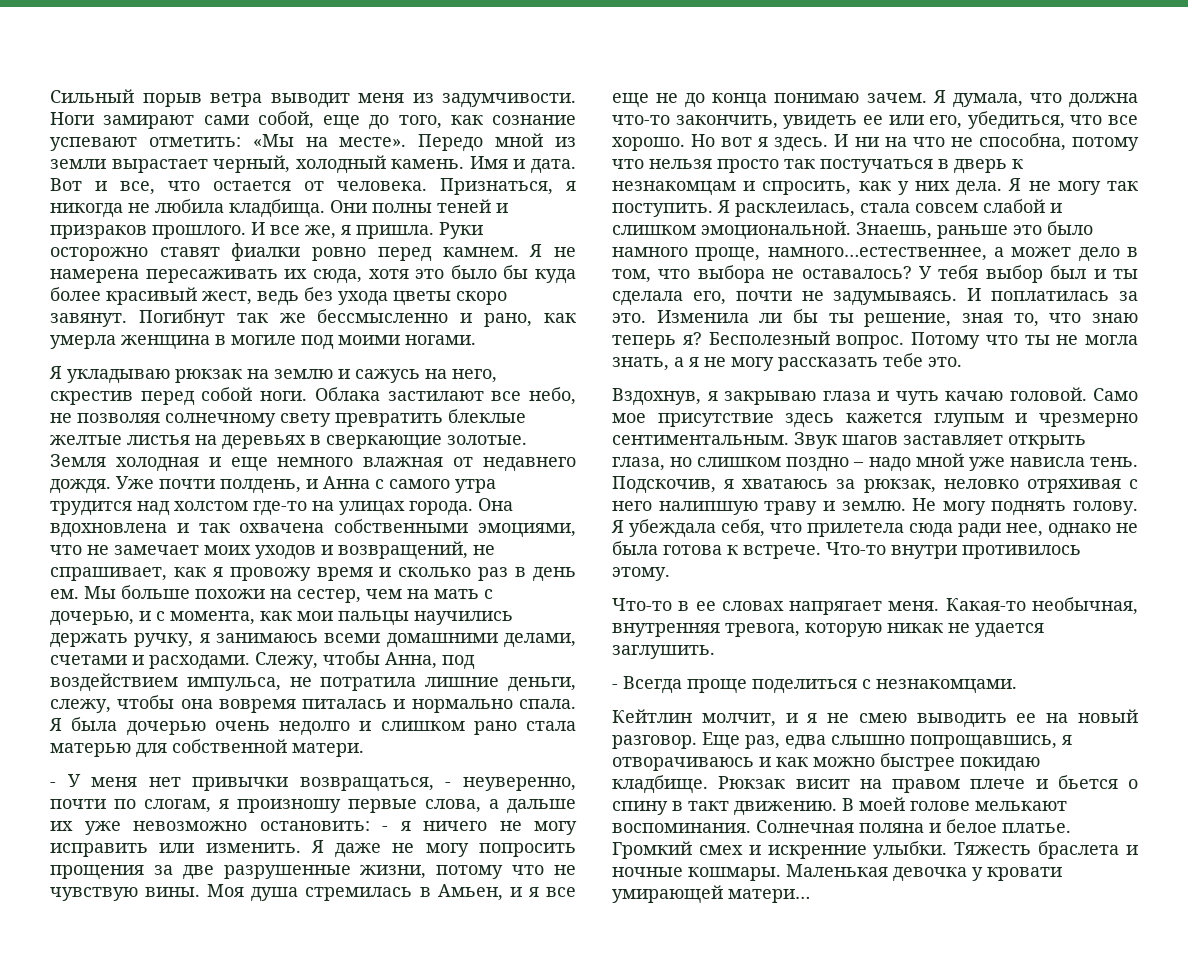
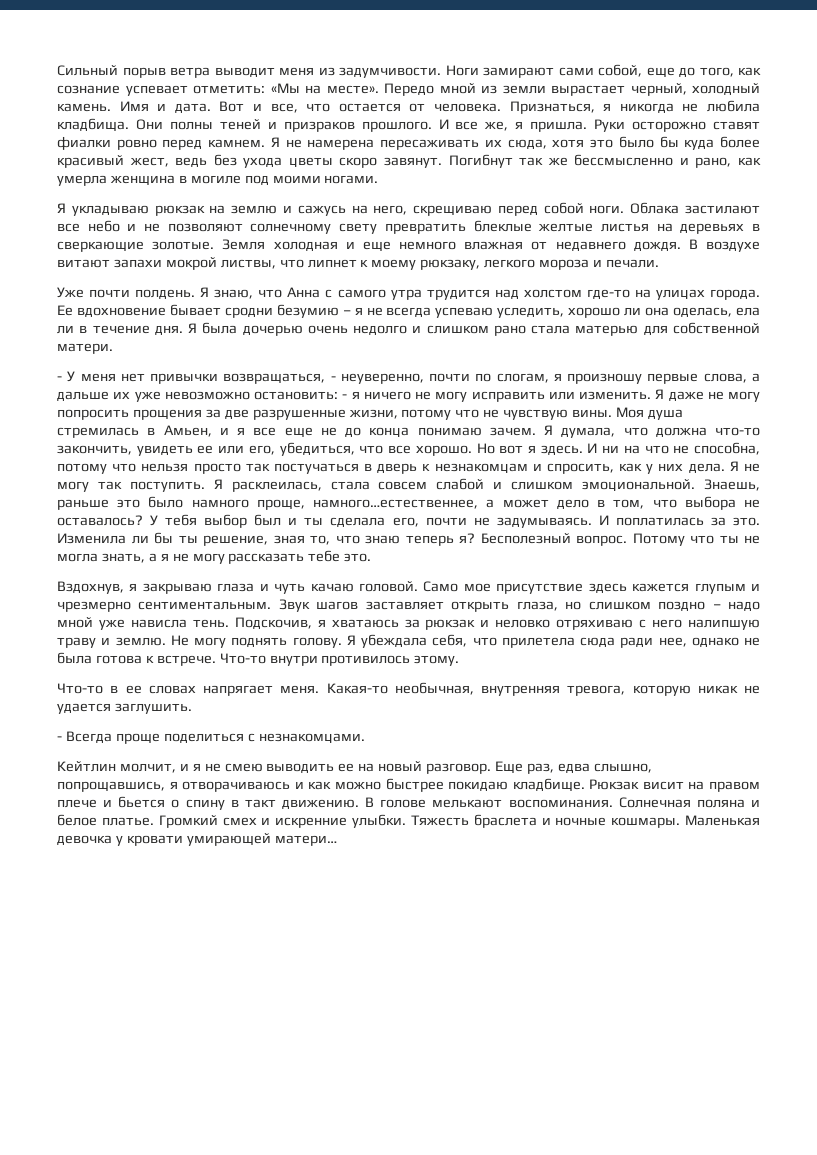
[50,137,137,151] успевают -> [125,85,188,96] успевает
[50,391,133,405] скрестив -> [413,205,493,216] скрещиваю
[529,387,576,405] [50,413,160,423] небо, не позволяя -> [87,220,243,232] небо и не позволяют
[116,476,318,494] Уже почти полдень, и -> [688,239,760,252] [57,257,659,270] [57,287,283,299] В воздухе витают запахи мокрой листвы, что липнет к моему рюкзаку, легкого мороза и печали. // Уже почти полдень. Я знаю, что
[478,498,513,511] [50,519,576,538] [50,541,495,560] [50,567,577,582] [50,585,493,603] [50,611,513,626] [50,633,576,648] [50,651,475,670] [50,673,576,692] [50,695,576,713] Она вдохновлена и так охвачена собственными эмоциями, что не замечает моих уходов и возвращений, не спрашивает, как я провожу время и сколько раз в день ем. Мы больше похожи на сестер, чем на мать с дочерью, и с момента, как мои пальцы научились держать ручку, я занимаюсь всеми домашними делами, счетами и расходами. Слежу, чтобы Анна, под воздействием импульса, не потратила лишние деньги, слежу, чтобы она вовремя питалась и нормально спала. -> [57,304,760,318] [57,325,183,335] Ее вдохновение бывает сродни безумию – я не всегда успеваю уследить, хорошо ли она оделась, ела ли в течение дня.
[863,479,1121,493] рюкзак, неловко отряхивая -> [425,619,634,630] рюкзак и неловко отряхиваю
[831,735,905,745] слышно -> [593,763,652,773] слышно,
[859,797,905,811] моей -> (375, 802) none

